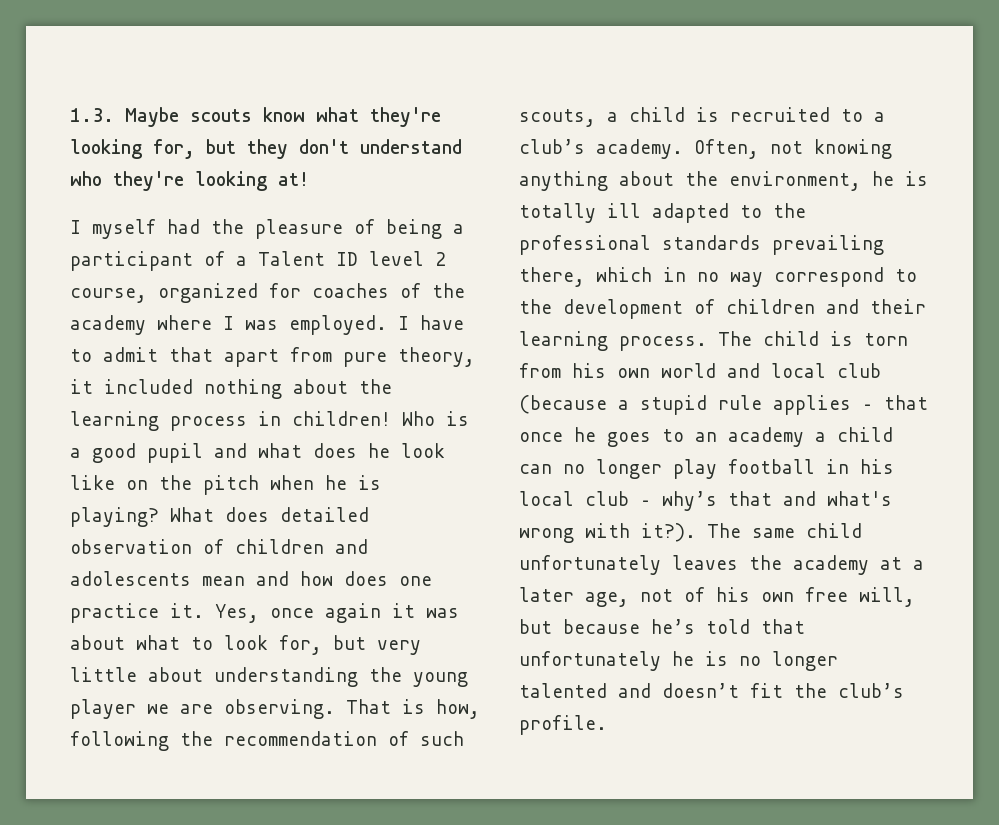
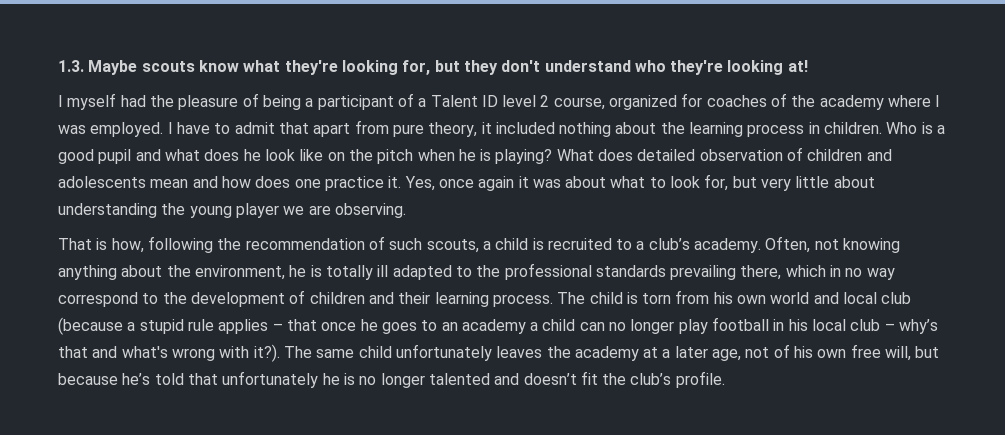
[292,411,391,426] children! -> [824,122,883,134] children.
(335, 709) none -> (406, 210) //

